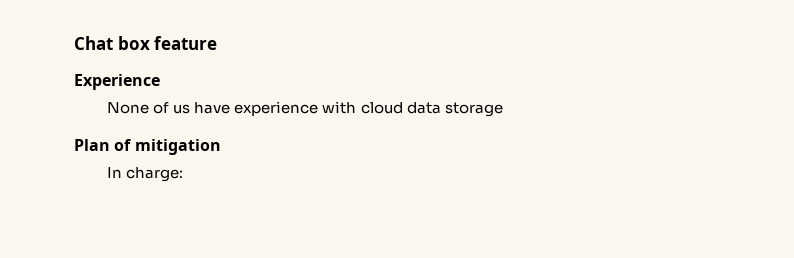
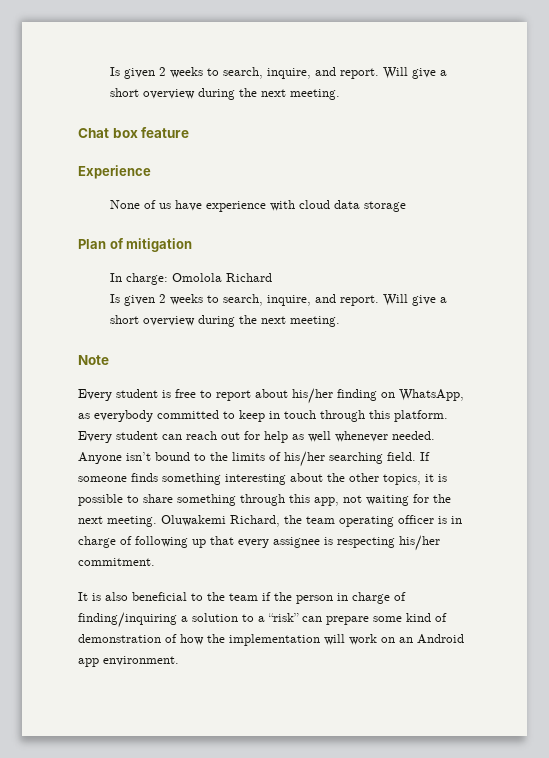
(74, 43) none -> [110,67,448,79] [110,88,341,100] Is given 2 weeks to search, inquire, and report. Will give a short overview during the next meeting. //
(184, 174) none -> [172,273,273,282] [110,294,448,306] [110,315,341,327] [78,355,109,365] [78,388,464,404] [78,410,448,422] [78,431,435,443] [78,451,430,467] [78,473,447,485] [78,494,451,506] [78,515,462,527] [78,535,440,551] [78,558,155,566] [78,592,406,604] [78,612,447,628] [78,634,464,646] [78,656,179,667] Omolola Richard // Is given 2 weeks to search, inquire, and report. Will give a short overview during the next meeting. // Note // Every student is free to report about his/her finding on WhatsApp, as everybody committed to keep in touch through this platform. Every student can reach out for help as well whenever needed. Anyone isn’t bound to the limits of his/her searching field. If someone finds something interesting about the other topics, it is possible to share something through this app, not waiting for the next meeting. Oluwakemi Richard, the team operating officer is in charge of following up that every assignee is respecting his/her commitment. // It is also beneficial to the team if the person in charge of finding/inquiring a solution to a “risk” can prepare some kind of demonstration of how the implementation will work on an Android app environment.

